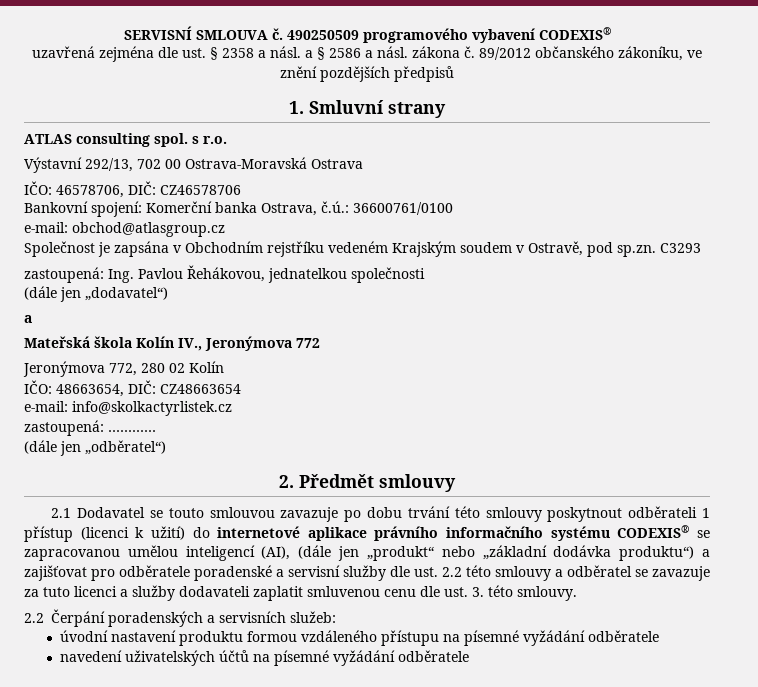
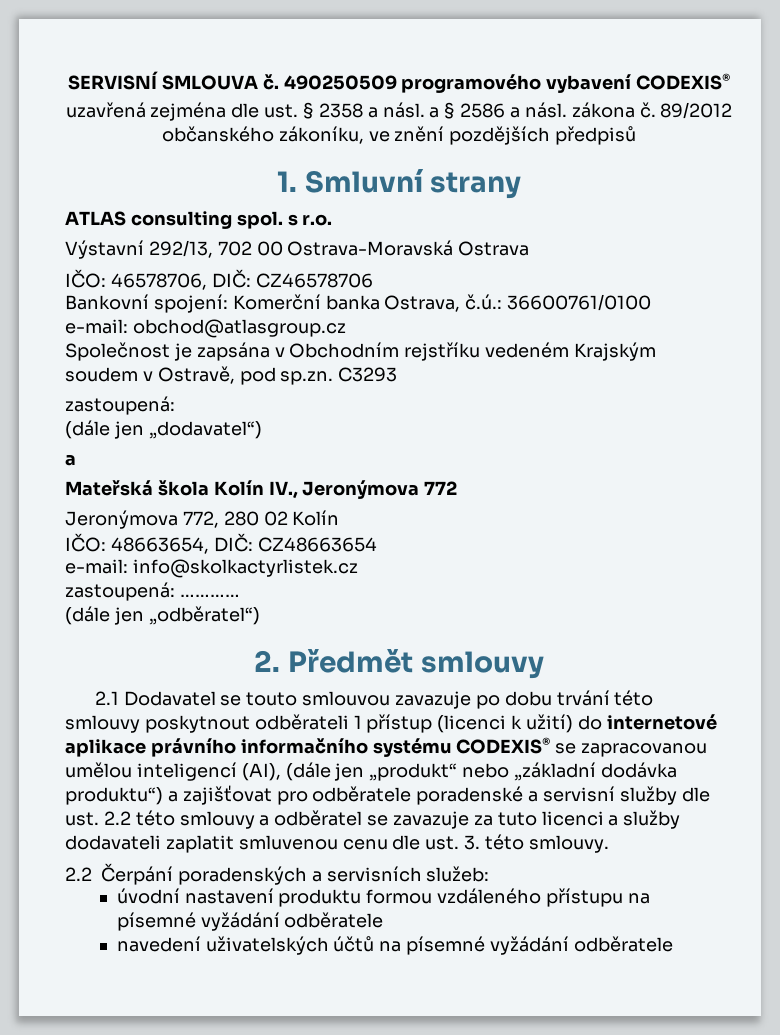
[108,265,425,283] Ing. Pavlou Řehákovou, jednatelkou společnosti -> (175, 405) none

